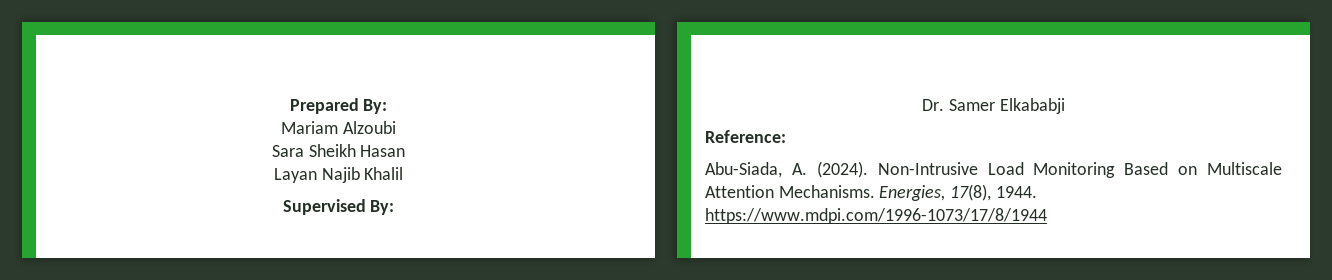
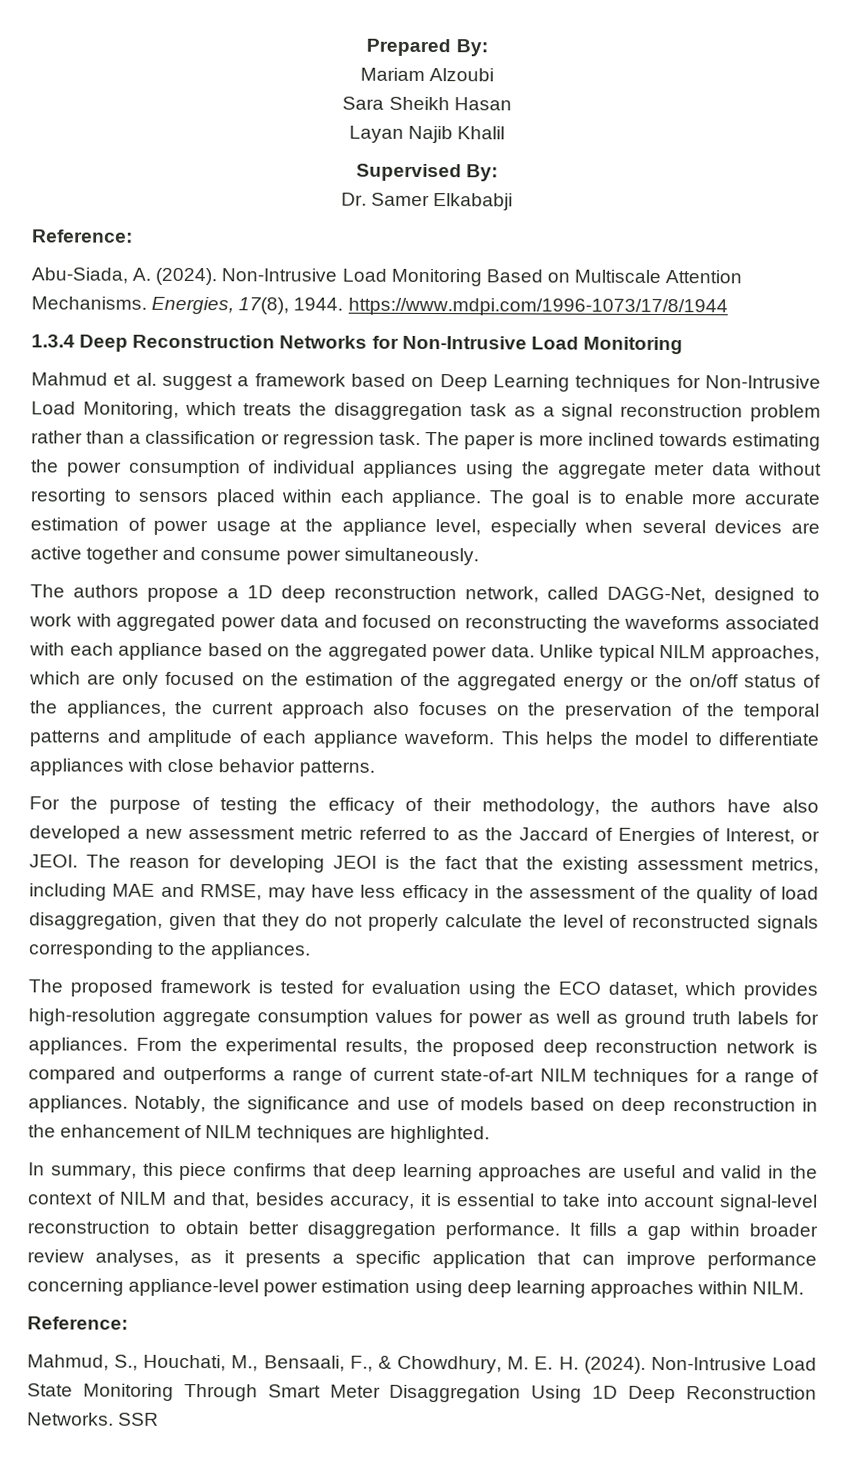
(1047, 216) none -> [31,334,683,355] [31,372,822,393] [31,401,822,422] [31,430,821,451] [31,459,823,479] [30,488,822,508] [30,517,821,537] [30,546,479,566] [30,584,820,605] [29,613,821,633] [29,642,821,663] [29,671,821,691] [30,700,820,721] [29,729,819,749] [29,758,375,777] [29,796,819,816] [29,825,820,846] [29,854,820,874] [29,883,819,904] [29,912,819,933] [29,941,312,960] [28,979,818,1000] [28,1008,819,1029] [28,1037,818,1057] [28,1066,819,1087] [28,1095,818,1116] [28,1124,490,1144] [28,1162,819,1182] [28,1191,818,1212] [27,1220,818,1241] [27,1249,818,1270] [27,1278,805,1299] [27,1316,128,1330] [27,1354,817,1374] [27,1383,818,1404] [27,1412,160,1426] // 1.3.4 Deep Reconstruction Networks for Non-Intrusive Load Monitoring // Mahmud et al. suggest a framework based on Deep Learning techniques for Non-Intrusive Load Monitoring, which treats the disaggregation task as a signal reconstruction problem rather than a classification or regression task. The paper is more inclined towards estimating the power consumption of individual appliances using the aggregate meter data without resorting to sensors placed within each appliance. The goal is to enable more accurate estimation of power usage at the appliance level, especially when several devices are active together and consume power simultaneously. // The authors propose a 1D deep reconstruction network, called DAGG-Net, designed to work with aggregated power data and focused on reconstructing the waveforms associated with each appliance based on the aggregated power data. Unlike typical NILM approaches, which are only focused on the estimation of the aggregated energy or the on/off status of the appliances, the current approach also focuses on the preservation of the temporal patterns and amplitude of each appliance waveform. This helps the model to differentiate appliances with close behavior patterns. // For the purpose of testing the efficacy of their methodology, the authors have also developed a new assessment metric referred to as the Jaccard of Energies of Interest, or JEOI. The reason for developing JEOI is the fact that the existing assessment metrics, including MAE and RMSE, may have less efficacy in the assessment of the quality of load disaggregation, given that they do not properly calculate the level of reconstructed signals corresponding to the appliances. // The proposed framework is tested for evaluation using the ECO dataset, which provides high-resolution aggregate consumption values for power as well as ground truth labels for appliances. From the experimental results, the proposed deep reconstruction network is compared and outperforms a range of current state-of-art NILM techniques for a range of appliances. Notably, the significance and use of models based on deep reconstruction in the enhancement of NILM techniques are highlighted. // In summary, this piece confirms that deep learning approaches are useful and valid in the context of NILM and that, besides accuracy, it is essential to take into account signal-level reconstruction to obtain better disaggregation performance. It fills a gap within broader review analyses, as it presents a specific application that can improve performance concerning appliance-level power estimation using deep learning approaches within NILM. // Reference: // Mahmud, S., Houchati, M., Bensaali, F., & Chowdhury, M. E. H. (2024). Non-Intrusive Load State Monitoring Through Smart Meter Disaggregation Using 1D Deep Reconstruction Networks. SSR

